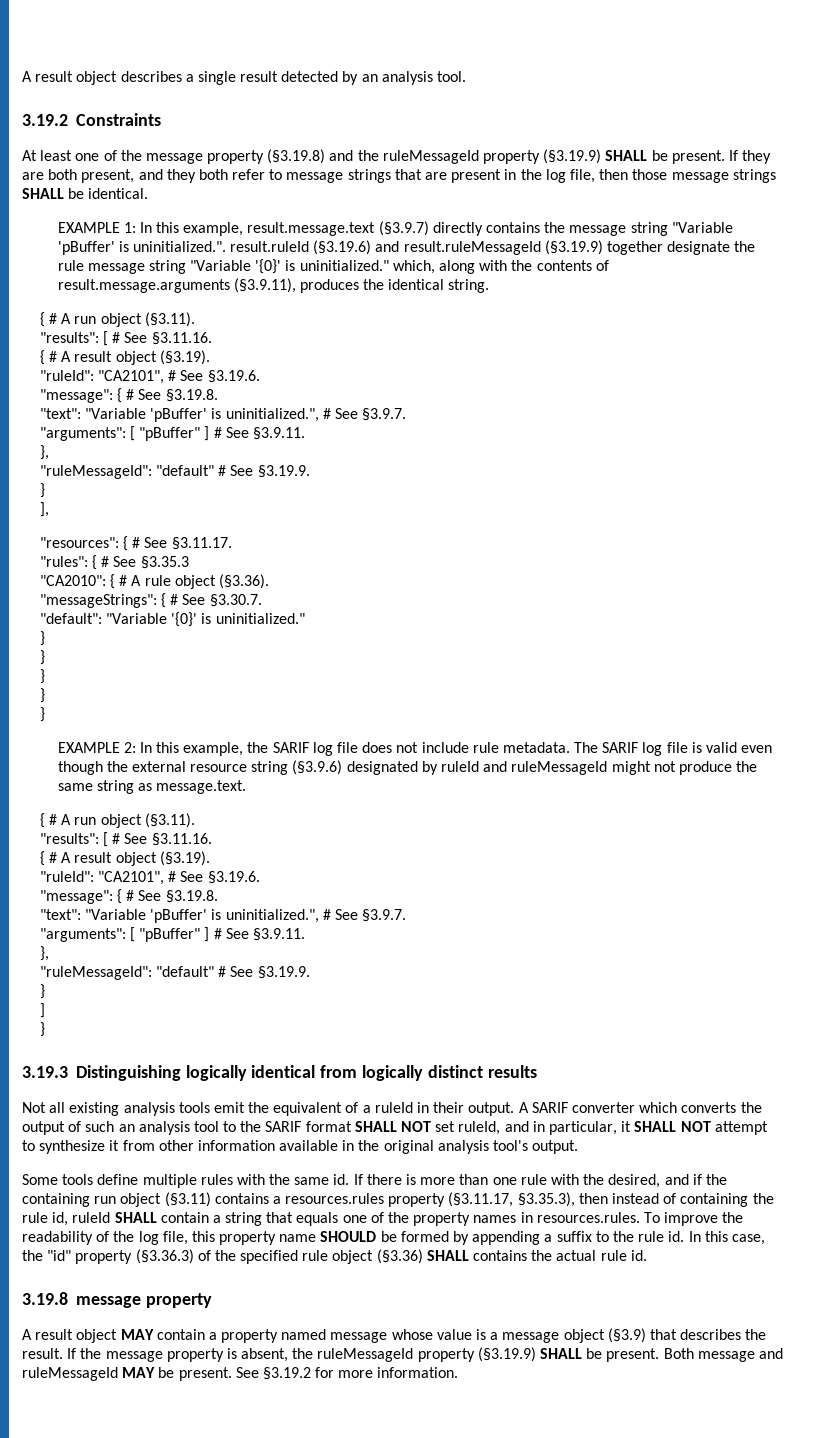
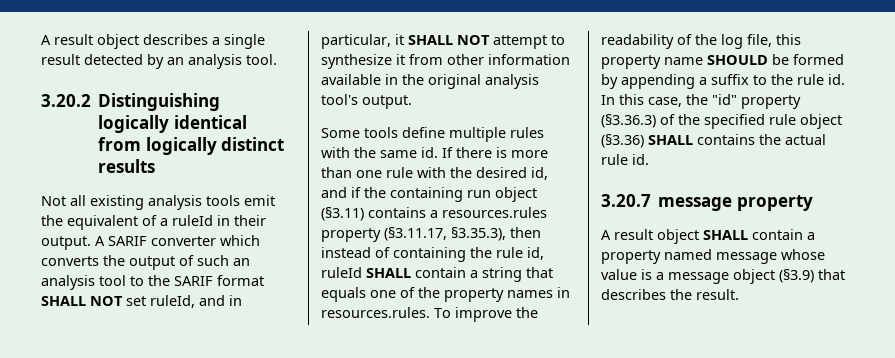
[22,113,161,126] [22,149,772,164] [22,169,776,183] [22,188,149,199] [57,221,733,236] [57,240,756,255] [57,259,609,274] [57,278,490,293] [39,312,195,327] [39,331,212,346] [39,350,210,365] [39,370,260,384] [39,388,218,403] [39,408,407,422] [39,426,305,441] [39,445,49,460] [39,465,310,479] [39,483,45,498] [39,502,49,517] [39,536,232,551] [39,555,189,570] [39,574,269,589] [39,593,262,608] [39,612,305,627] [39,631,45,646] [39,650,45,665] [39,669,45,684] [39,688,45,703] [39,707,45,722] [57,742,773,756] [57,760,758,775] [57,780,247,794] [39,813,195,828] [39,832,212,847] [39,851,210,866] [39,871,260,885] [39,889,218,904] [39,909,407,923] [39,927,305,942] [39,946,49,961] [39,966,310,980] [39,984,45,999] [39,1003,45,1018] [39,1022,45,1037] [22,1066,68,1078] 3.19.2 Constraints // At least one of the message property (§3.19.8) and the ruleMessageId property (§3.19.9) SHALL be present. If they are both present, and they both refer to message strings that are present in the log file, then those message strings SHALL be identical. // EXAMPLE 1: In this example, result.message.text (§3.9.7) directly contains the message string "Variable 'pBuffer' is uninitialized.". result.ruleId (§3.19.6) and result.ruleMessageId (§3.19.9) together designate the rule message string "Variable '{0}' is uninitialized." which, along with the contents of result.message.arguments (§3.9.11), produces the identical string. // { # A run object (§3.11). // "results": [ # See §3.11.16. // { # A result object (§3.19). // "ruleId": "CA2101", # See §3.19.6. // "message": { # See §3.19.8. // "text": "Variable 'pBuffer' is uninitialized.", # See §3.9.7. // "arguments": [ "pBuffer" ] # See §3.9.11. // }, // "ruleMessageId": "default" # See §3.19.9. // } // ], // "resources": { # See §3.11.17. // "rules": { # See §3.35.3 // "CA2010": { # A rule object (§3.36). // "messageStrings": { # See §3.30.7. // "default": "Variable '{0}' is uninitialized." // } // } // } // } // } // EXAMPLE 2: In this example, the SARIF log file does not include rule metadata. The SARIF log file is valid even though the external resource string (§3.9.6) designated by ruleId and ruleMessageId might not produce the same string as message.text. // { # A run object (§3.11). // "results": [ # See §3.11.16. // { # A result object (§3.19). // "ruleId": "CA2101", # See §3.19.6. // "message": { # See §3.19.8. // "text": "Variable 'pBuffer' is uninitialized.", # See §3.9.7. // "arguments": [ "pBuffer" ] # See §3.9.11. // }, // "ruleMessageId": "default" # See §3.19.9. // } // ] // } // 3.19.3 -> [41,94,91,107] 3.20.2
[608,1174,661,1188] desired, -> [476,167,548,180] desired id,
[22,1292,68,1305] 3.19.8 -> [601,194,651,207] 3.20.7
[120,1329,154,1340] MAY -> [703,230,748,240] SHALL
[67,1347,783,1362] [22,1367,459,1381] If the message property is absent, the ruleMessageId property (§3.19.9) SHALL be present. Both message and ruleMessageId MAY be present. See §3.19.2 for more information. -> (739, 294) none

